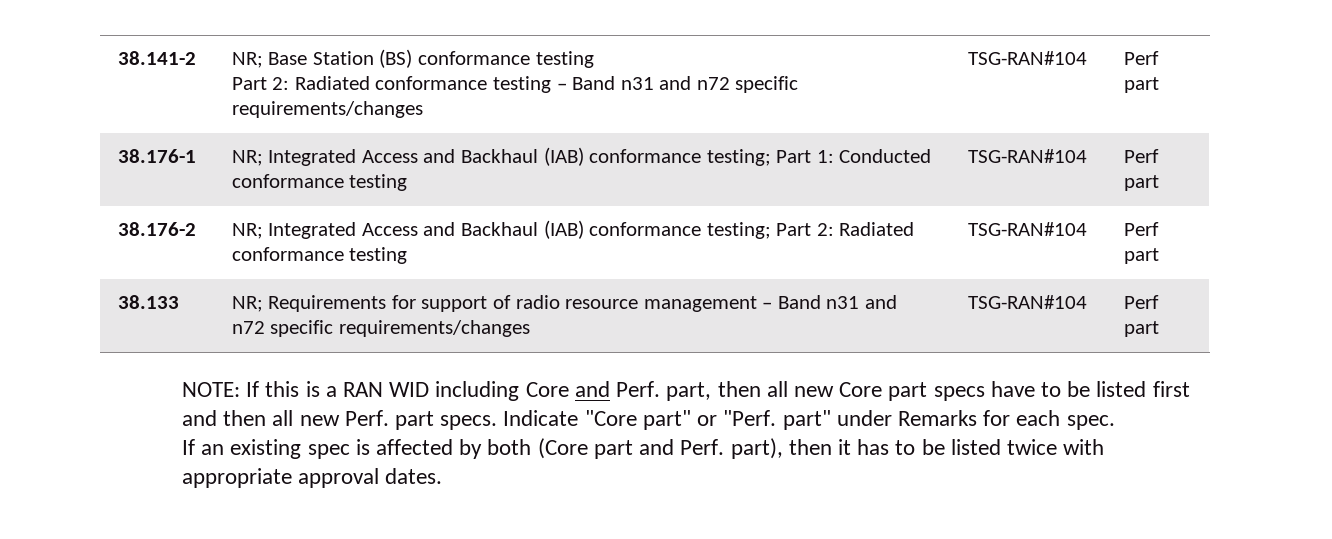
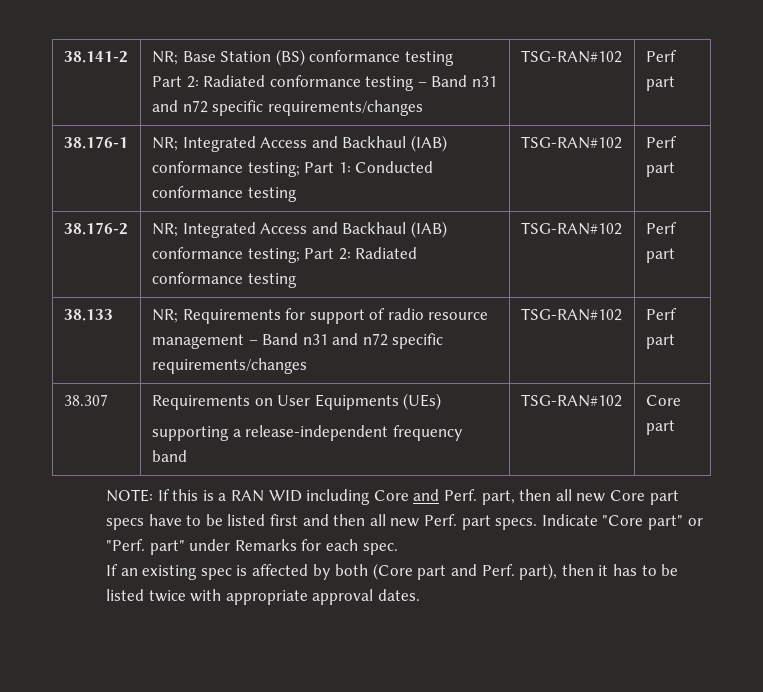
[967,51,1087,65] TSG-RAN#104 -> [520,50,622,63] TSG-RAN#102
[967,149,1087,163] TSG-RAN#104 -> [520,136,622,149] TSG-RAN#102
[967,222,1087,236] TSG-RAN#104 -> [520,222,622,235] TSG-RAN#102
[967,295,1087,309] [1123,295,1159,309] [1123,321,1159,337] TSG-RAN#104 | Perf part -> [520,308,622,321] [645,308,677,320] [645,334,675,349] [63,394,108,406] [151,393,442,410] [151,425,463,441] [151,450,187,462] [520,394,622,407] [645,395,681,406] [645,420,675,435] TSG-RAN#102 | Perf part // 38.307 | Requirements on User Equipments (UEs) // supporting a release-independent frequency band | TSG-RAN#102 | Core part

